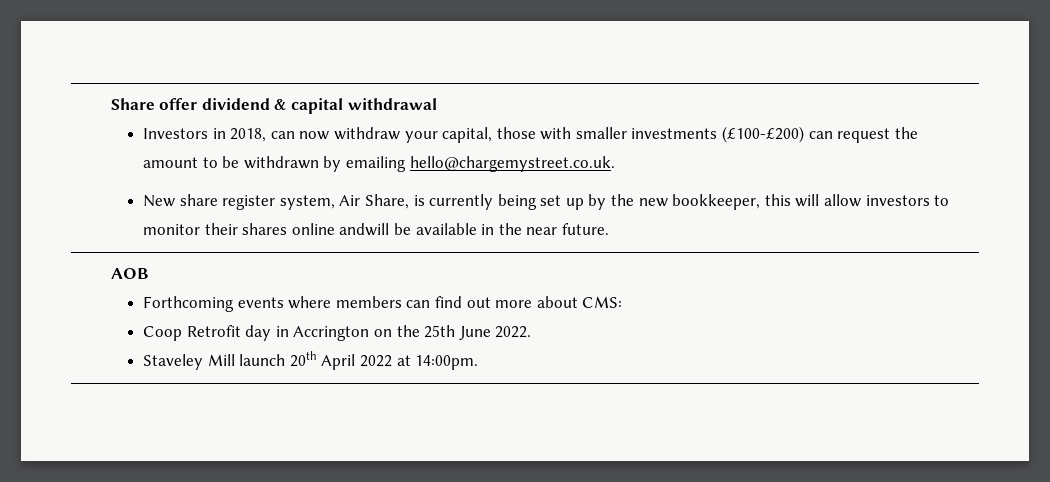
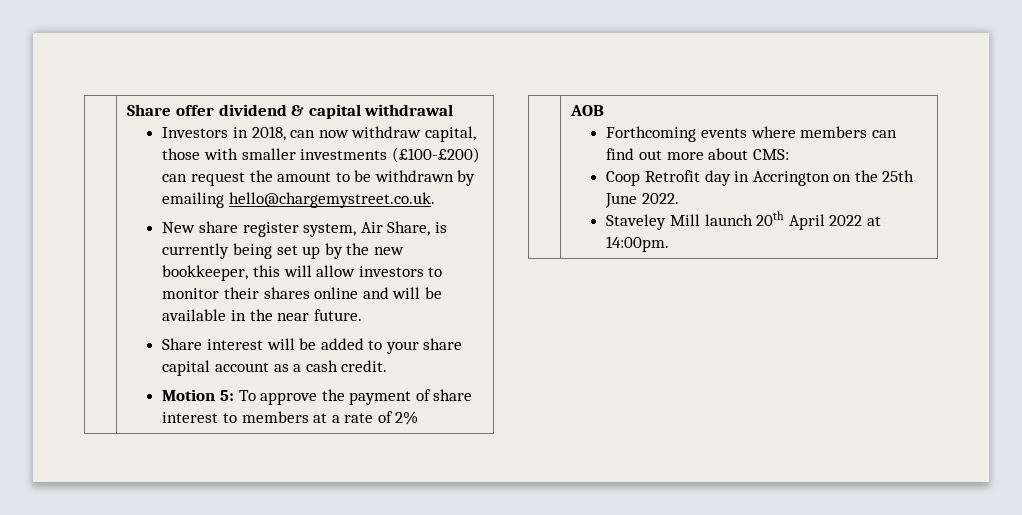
[404,131,438,143] your -> (422, 132) none
[339,223,390,236] andwill -> [362,287,421,299] and will
(609, 229) none -> [162,338,463,354] [162,360,388,376] [162,389,473,405] [162,411,419,425] // Share interest will be added to your share capital account as a cash credit. // Motion 5: To approve the payment of share interest to members at a rate of 2%

